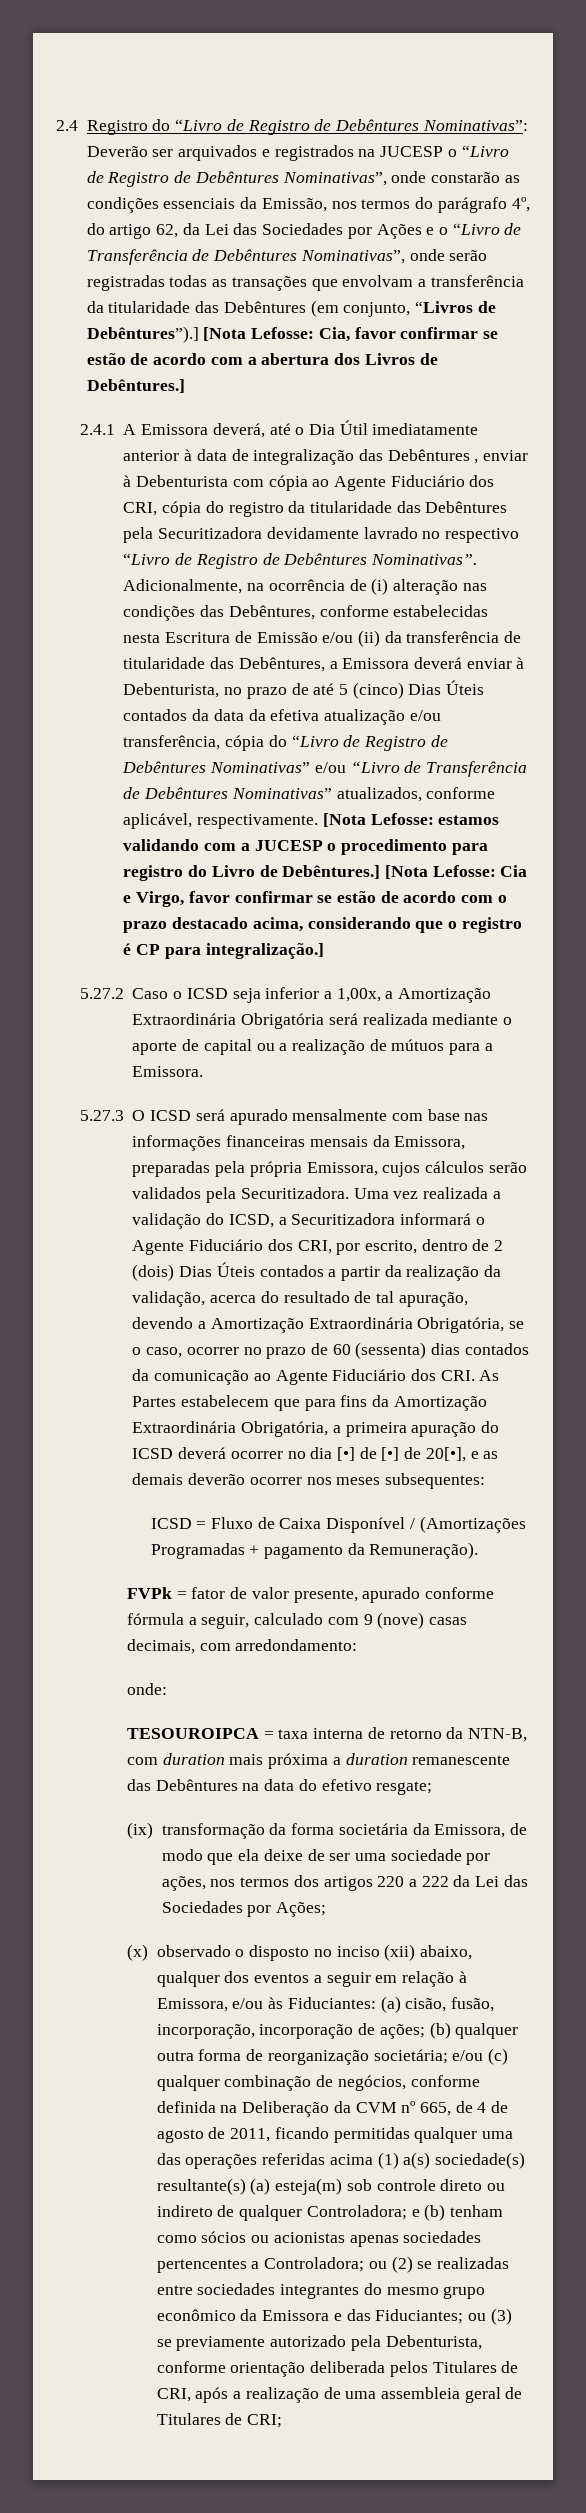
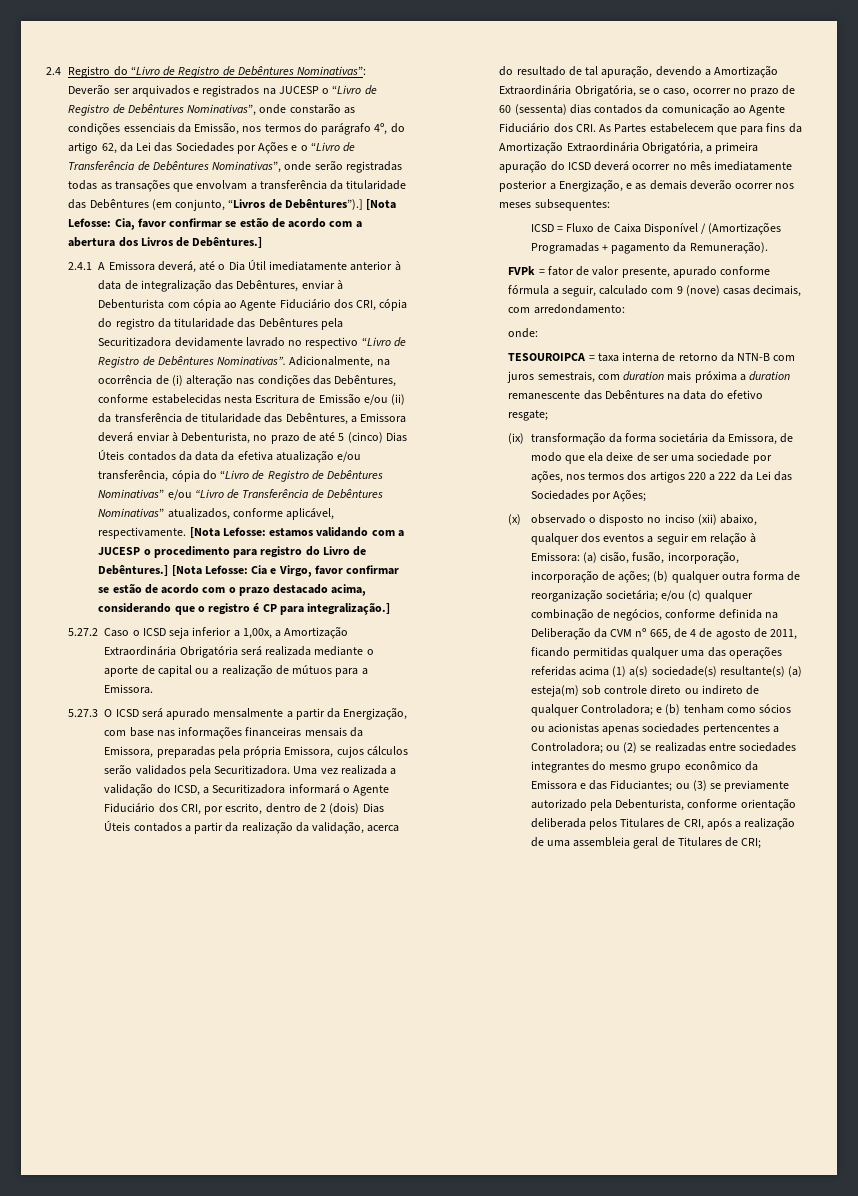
[387,449,479,464] Debêntures , -> [236,280,299,292] Debêntures,
(388, 1115) none -> [286,707,408,720] a partir da Energização,
[310,1447,466,1462] dia [•] de [•] de 20[•], -> [689,161,793,171] [499,179,623,192] mês imediatamente posterior a Energização,
[467,1728,527,1742] NTN-B, -> [737,353,796,361] [507,371,595,383] NTN-B com juros semestrais,
[156,1997,376,2012] Emissora, e/ou às Fiduciantes: -> [530,552,580,562] Emissora:

